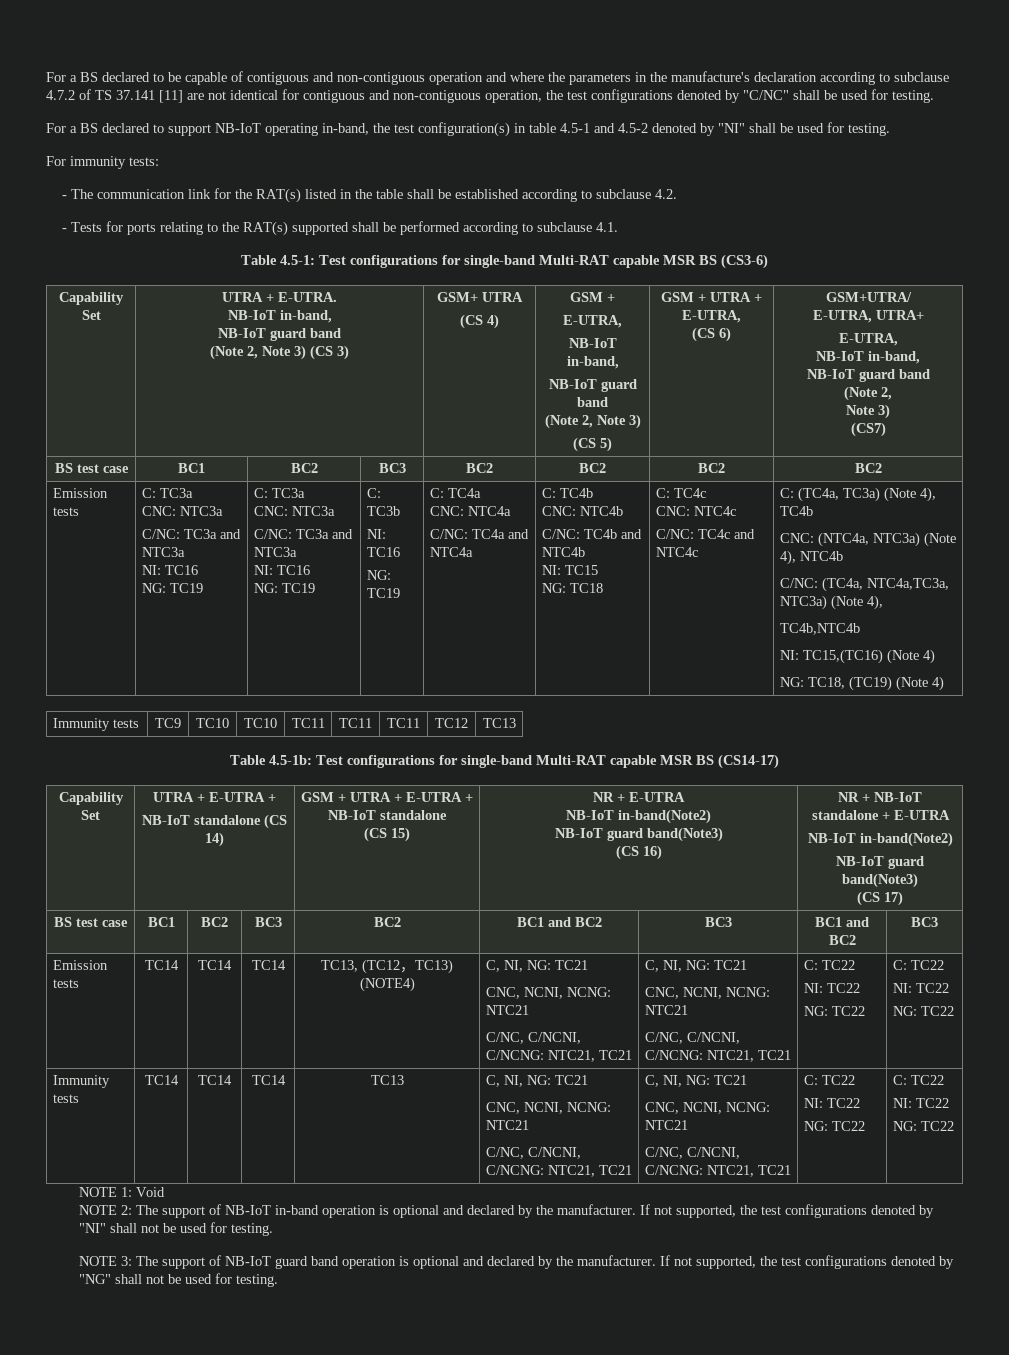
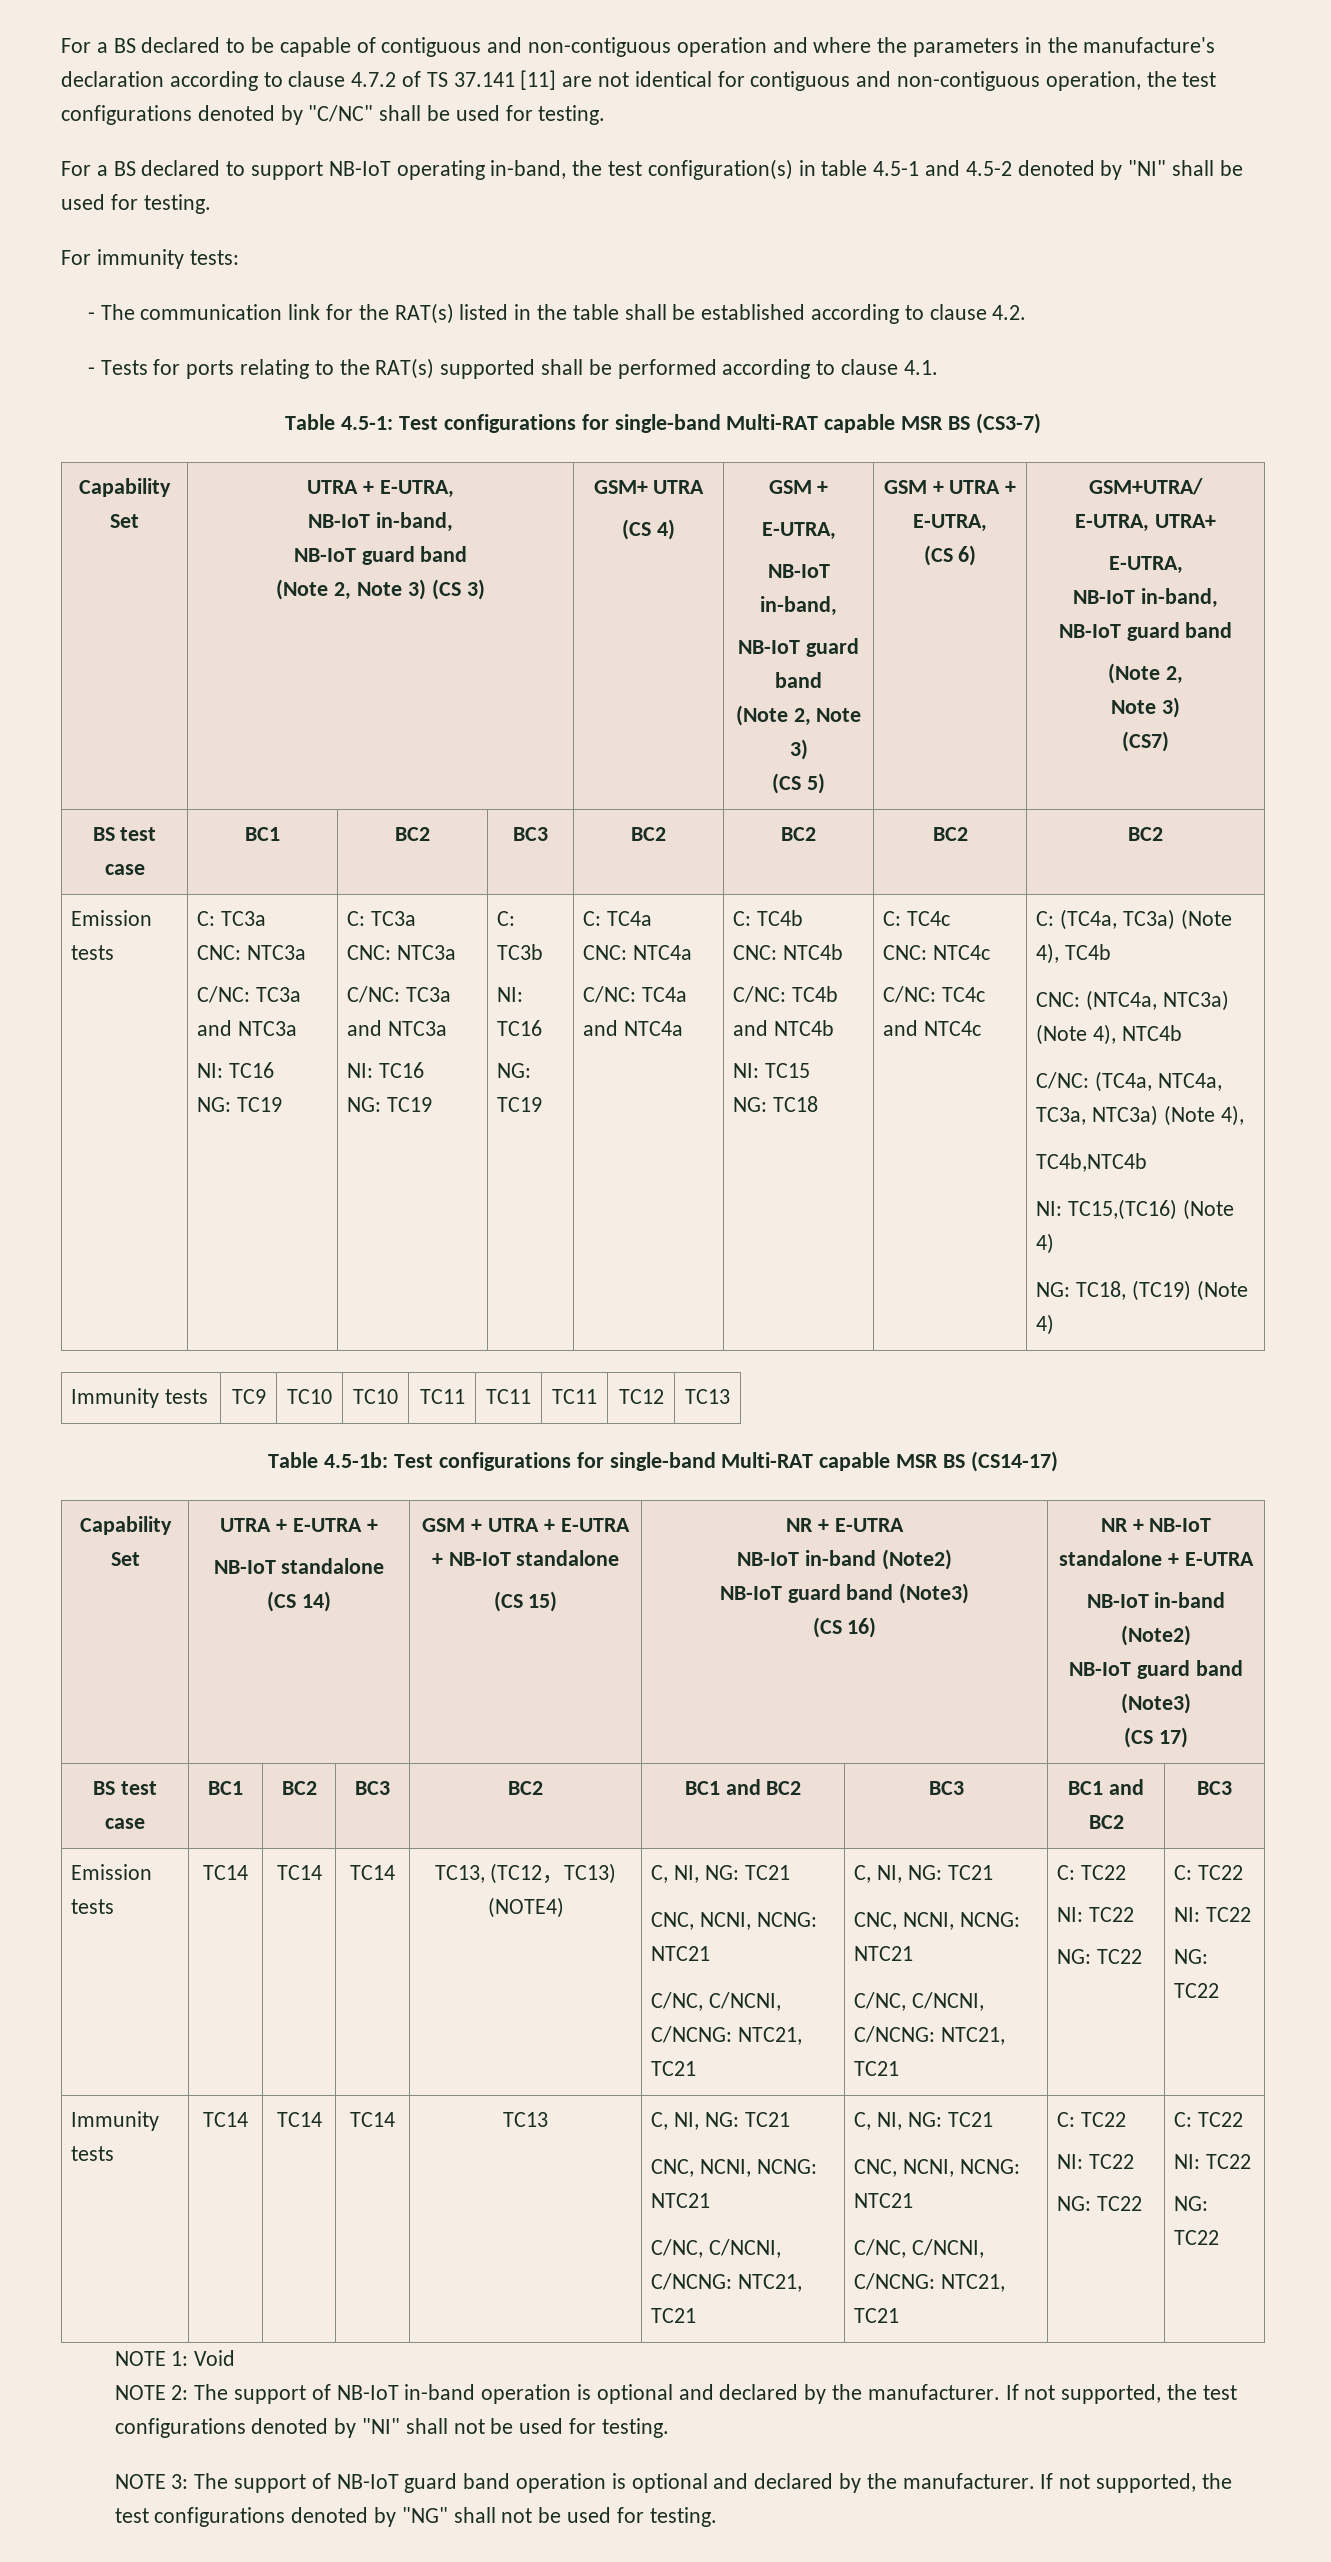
[894,72,949,82] subclause -> [288,71,346,87] clause
[596,189,652,199] subclause -> [929,304,987,320] clause
[537,222,593,232] subclause -> [841,359,899,375] clause
[721,254,768,269] [59,292,124,305] [81,310,101,320] [222,292,337,302] (CS3-6) // Capability Set | UTRA + E-UTRA. -> [975,413,1041,434] [79,478,171,497] [110,514,139,528] [307,480,454,498] (CS3-7) // Capability Set | UTRA + E-UTRA,
[866,578,949,590] NTC4a,TC3a, -> [1157,1073,1222,1091] [1036,1107,1087,1125] NTC4a, TC3a,
[618,809,711,824] [554,827,723,842] in-band(Note2) // NB-IoT guard band(Note3) -> [805,1549,952,1570] [719,1583,970,1604] in-band (Note2) // NB-IoT guard band (Note3)
[859,832,953,847] [836,856,924,869] [842,873,918,888] in-band(Note2) // NB-IoT guard band(Note3) -> [1154,1592,1226,1608] [1121,1625,1191,1646] [1069,1660,1243,1679] [1121,1693,1191,1714] in-band (Note2) // NB-IoT guard band (Note3)

